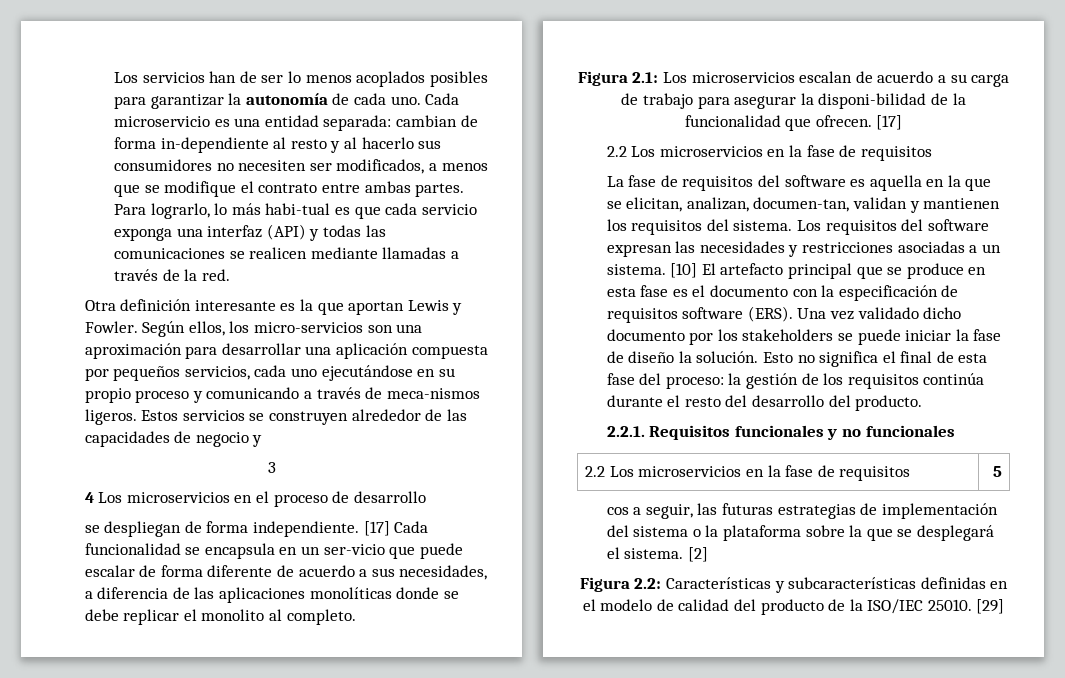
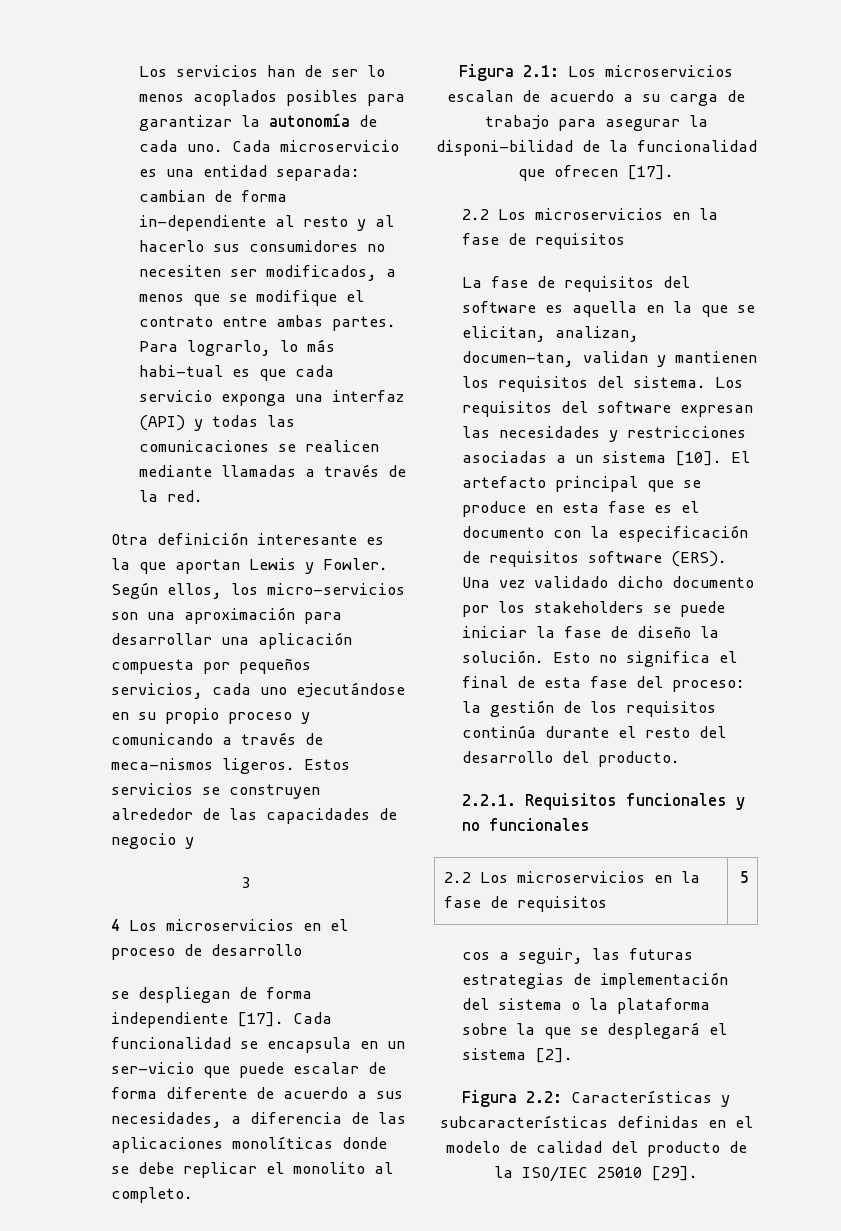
[252,521,390,537] independiente. [17] -> [110,1012,284,1028] independiente [17].
[815,115,903,130] ofrecen. [17] -> [554,165,674,180] ofrecen [17].
[606,263,698,278] sistema. [10] -> [601,451,722,466] sistema [10].
[624,547,708,562] sistema. [2] -> [461,1048,573,1063] sistema [2].
[927,599,1005,614] 25010. [29] -> [597,1166,698,1181] 25010 [29].

